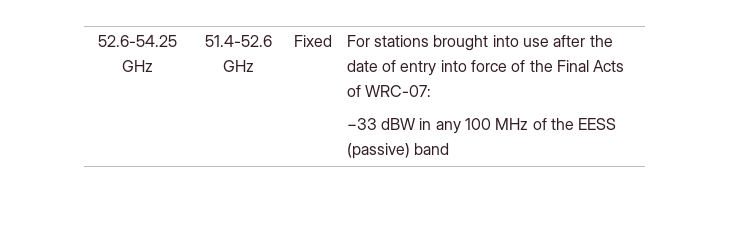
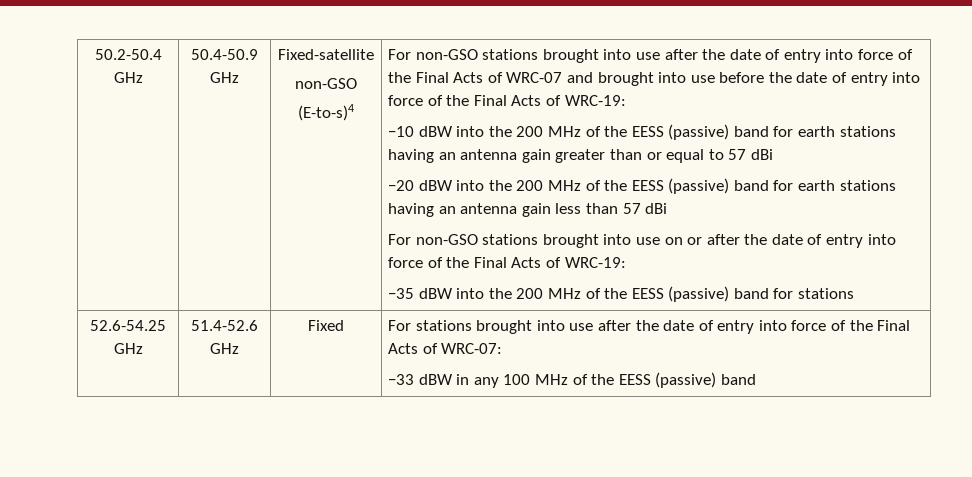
(98, 41) none -> [94,49,162,60] [113,72,143,83] [191,49,258,60] [210,72,239,83] [278,49,374,60] [295,78,357,89] [298,104,355,121] [387,49,913,63] [387,72,921,86] [387,95,626,106] [387,124,896,140] [387,149,773,163] [387,178,896,194] [387,203,668,217] [387,234,896,248] [387,257,626,268] [387,286,855,302] 50.2-50.4 GHz | 50.4-50.9 GHz | Fixed-satellite // non-GSO // (E-to-s)4 | For non-GSO stations brought into use after the date of entry into force of the Final Acts of WRC-07 and brought into use before the date of entry into force of the Final Acts of WRC-19: // −10 dBW into the 200 MHz of the EESS (passive) band for earth stations having an antenna gain greater than or equal to 57 dBi // −20 dBW into the 200 MHz of the EESS (passive) band for earth stations having an antenna gain less than 57 dBi // For non-GSO stations brought into use on or after the date of entry into force of the Final Acts of WRC-19: // −35 dBW into the 200 MHz of the EESS (passive) band for stations //

